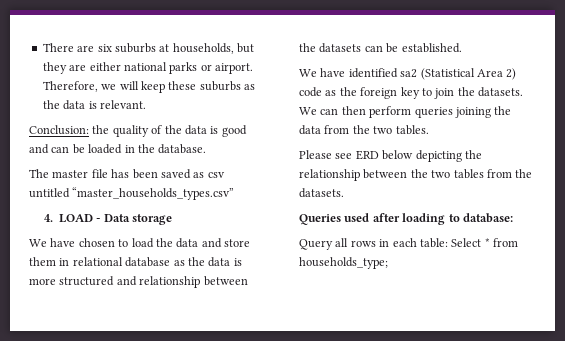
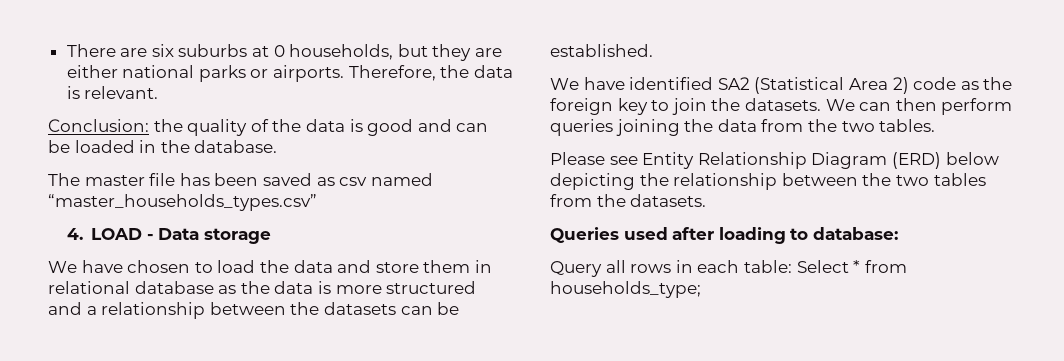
(170, 48) none -> [273,45,285,57] 0
[215,63,253,74] [42,81,255,93] airport. Therefore, we will keep these suburbs as -> [273,65,436,82] airports. Therefore,
[29,188,70,198] untitled -> [370,173,433,186] named
(137, 281) none -> [86,306,97,315] a
[400,69,418,78] sa2 -> [717,77,750,90] SA2
[355,150,379,160] ERD -> [642,152,941,169] Entity Relationship Diagram (ERD)

